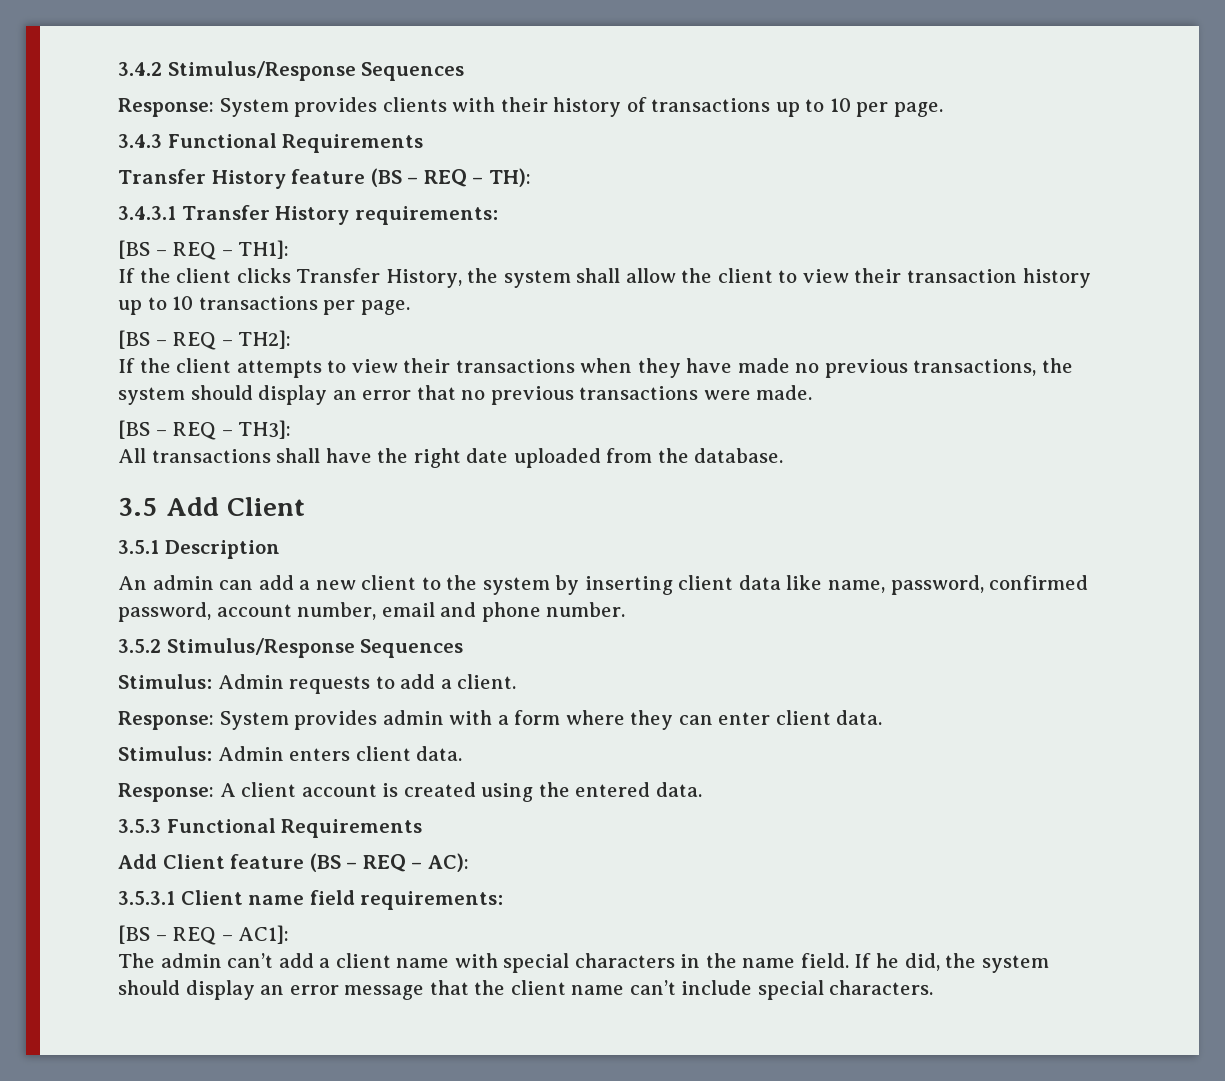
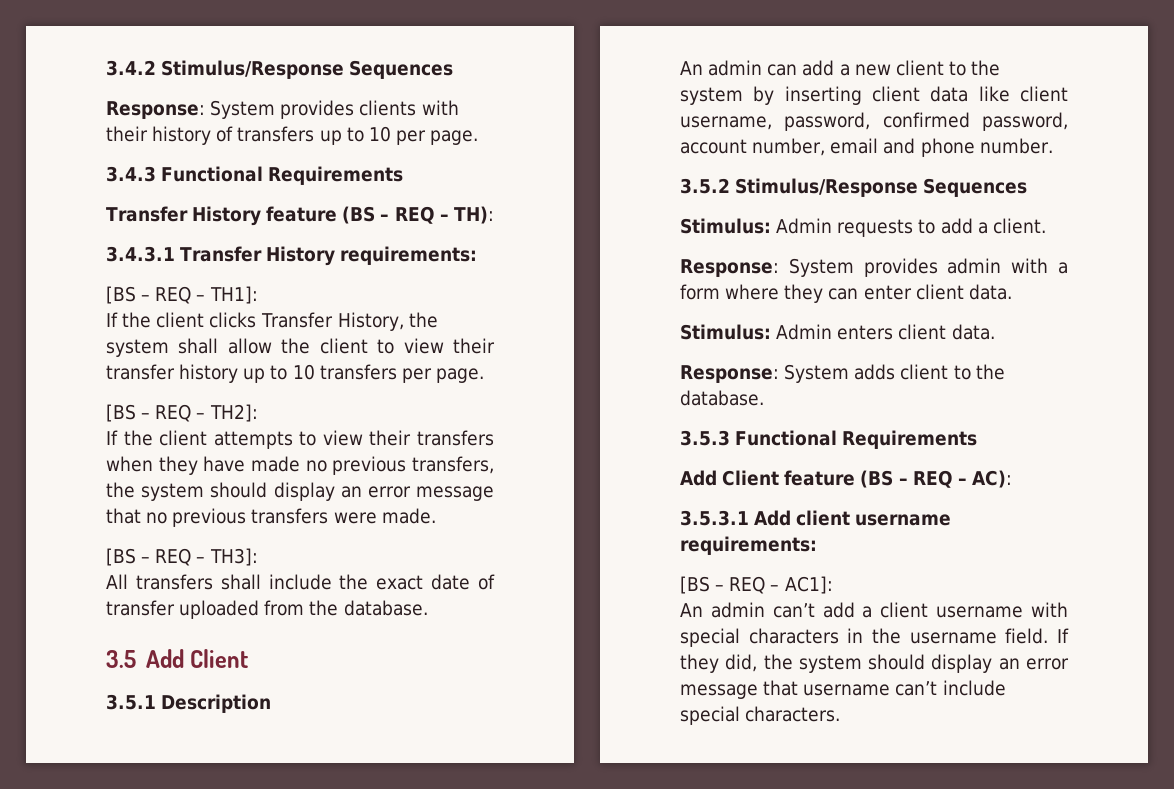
[651,98,771,112] transactions -> [237,126,315,142] transfers
[907,269,1018,283] transaction -> [106,364,175,380] transfer
[198,296,318,310] transactions -> [319,364,397,380] transfers
[455,359,575,373] transactions -> [416,430,494,446] transfers
[913,358,1074,376] [118,385,412,405] transactions, the system should display an error -> [412,456,495,474] [106,482,495,501] transfers, the system should display an error message
[579,386,699,400] transactions -> [251,508,329,524] transfers
[151,448,509,468] transactions shall have the right date -> [135,574,495,590] [106,600,175,616] transfers shall include the exact date of transfer
[828,580,886,593] name, -> [1020,86,1068,102] [680,116,772,130] client username,
[219,782,702,802] A client account is created using the entered data. -> [784,364,1005,383] [680,390,764,406] System adds client to the database.
[180,890,355,905] Client name field -> [754,510,952,526] Add client username
[118,953,155,968] The -> [680,603,703,617] An
[396,958,450,968] name -> [936,606,1024,618] username
[742,958,796,968] name -> [909,632,997,644] username
[876,953,900,968] he -> [680,654,719,673] they
[474,980,625,995] the client name -> [803,684,891,696] username

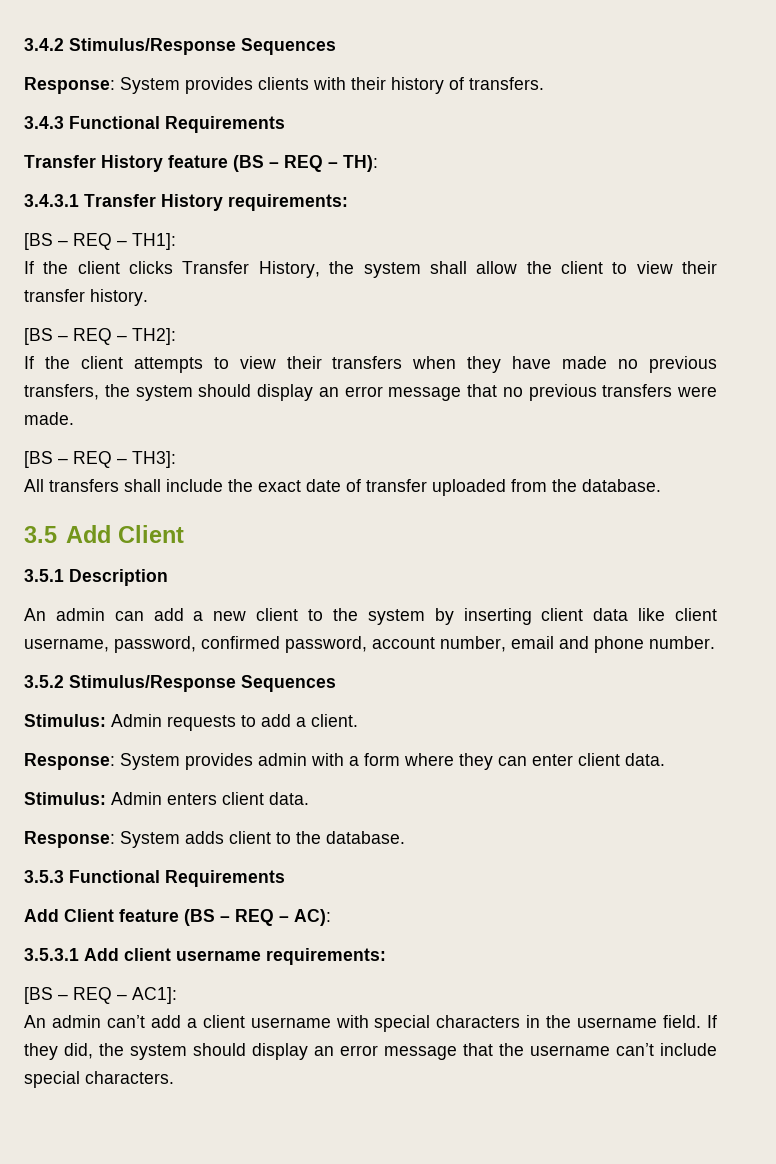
[237,126,479,145] transfers up to 10 per page. -> [469,77,544,90] transfers.
[179,364,484,383] history up to 10 transfers per page. -> [90,289,148,306] history.
(799, 688) none -> [499,1043,524,1056] the

